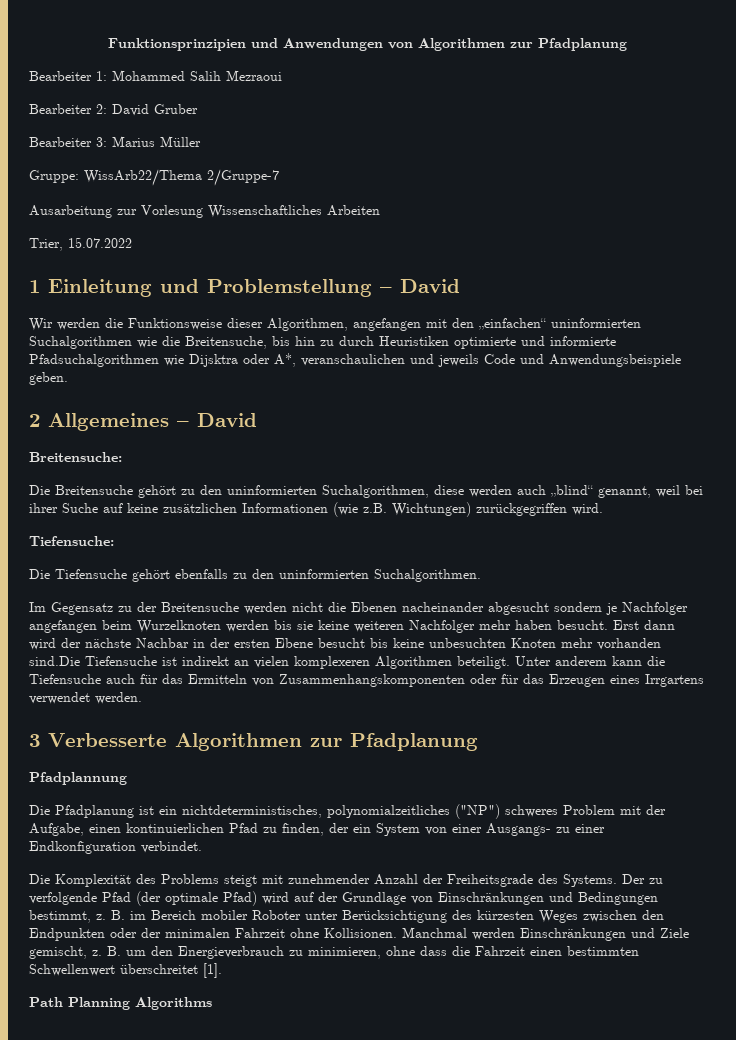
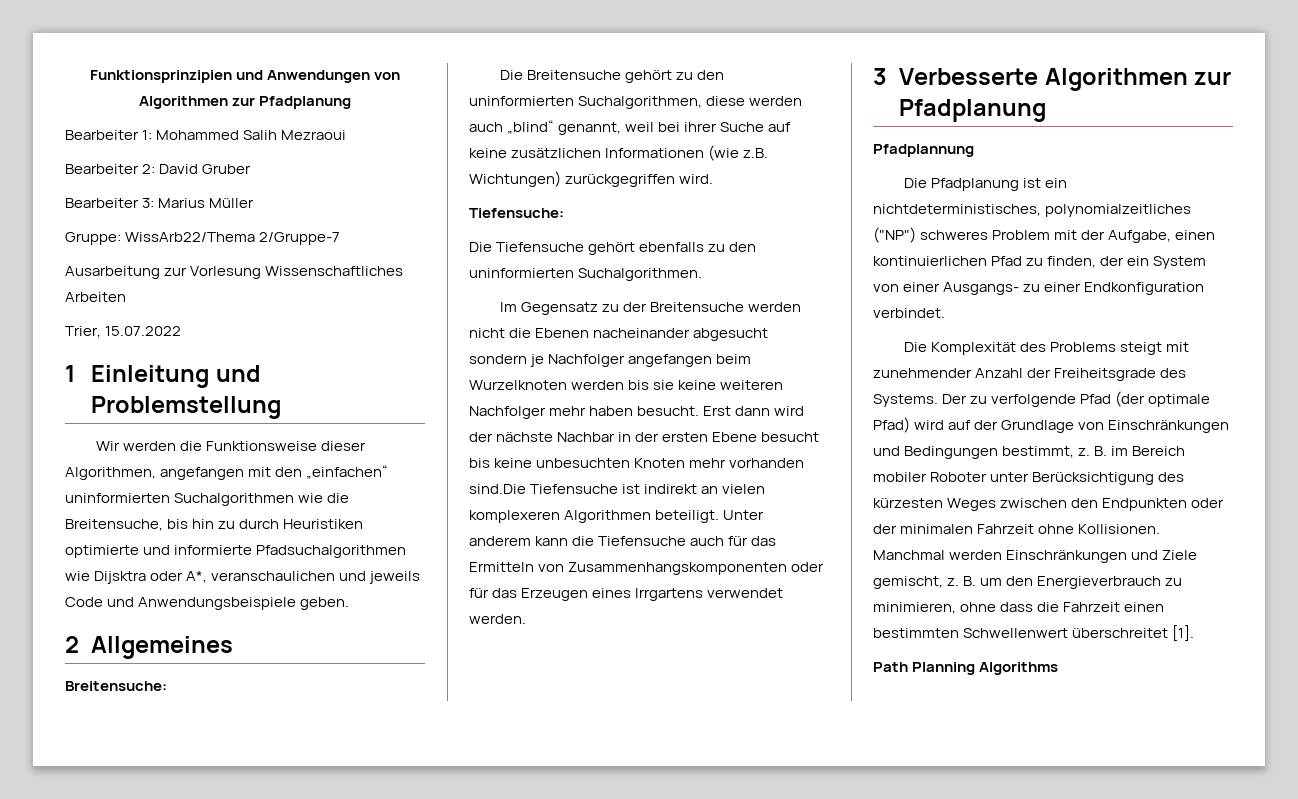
[380,279,460,293] – David -> (282, 407) none
[177,413,257,427] – David -> (234, 647) none

